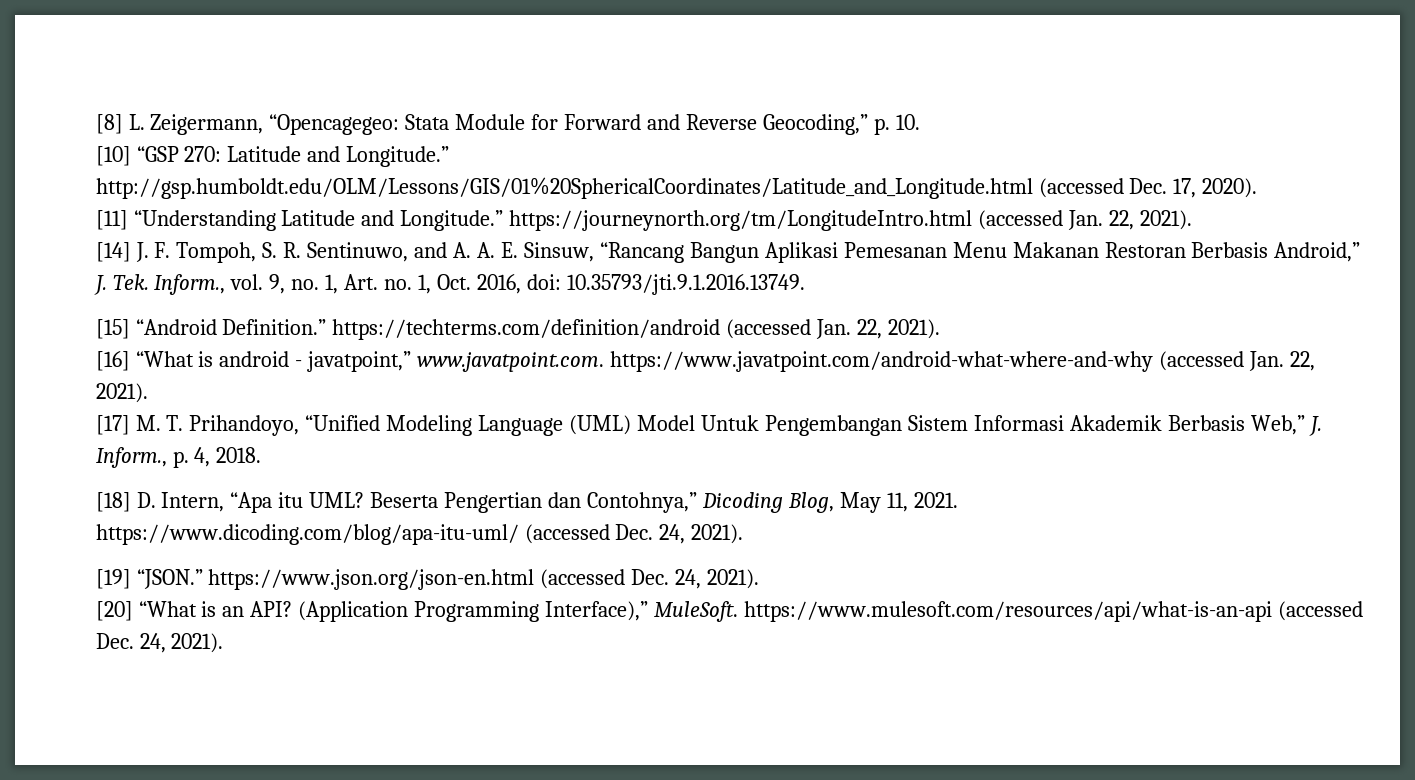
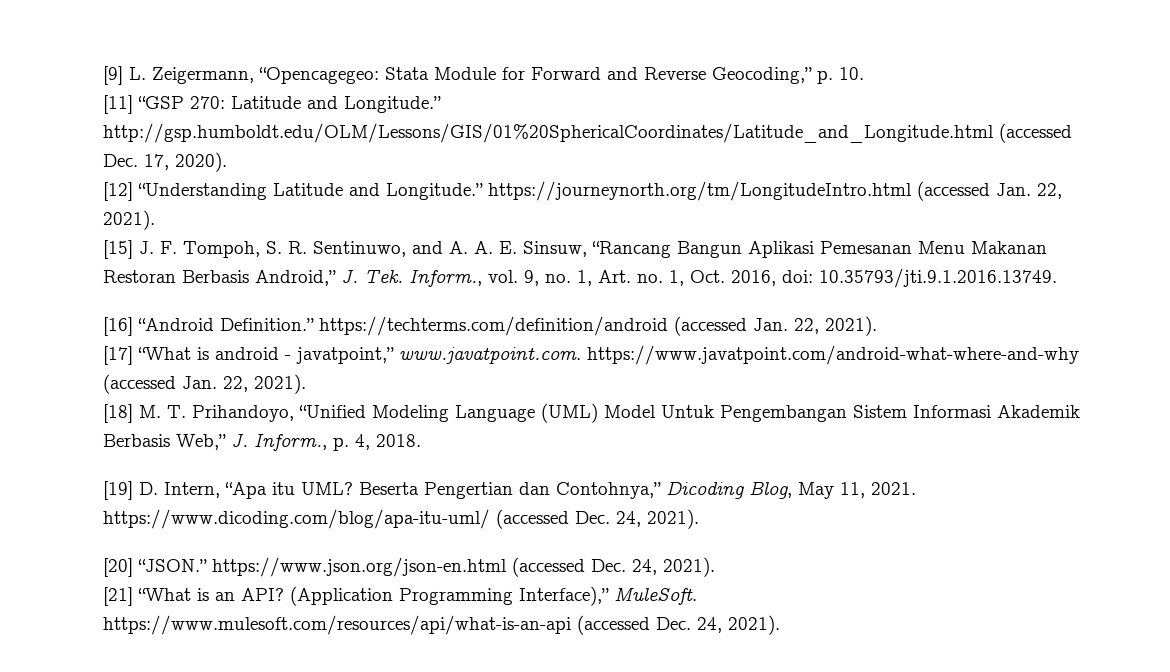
[95,114,123,134] [8] -> [103,66,124,85] [9]
[95,146,131,166] [10] -> [103,95,134,114] [11]
[95,210,128,230] [11] -> [103,182,134,201] [12]
[95,242,131,262] [14] -> [103,240,134,259] [15]
[95,319,130,339] [15] -> [103,317,134,336] [16]
[95,351,130,371] [16] -> [103,346,134,365] [17]
[95,415,130,435] [17] -> [103,404,134,423] [18]
[95,492,131,512] [18] -> [103,481,134,500] [19]
[95,569,131,589] [19] -> [103,558,134,577] [20]
[95,601,133,621] [20] -> [103,587,134,606] [21]

